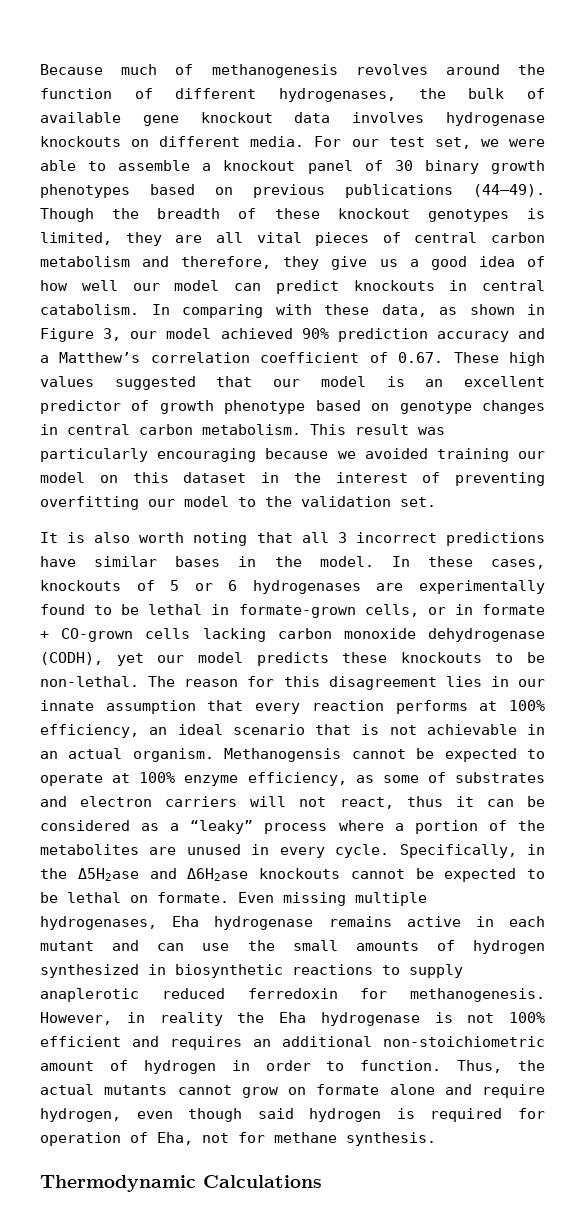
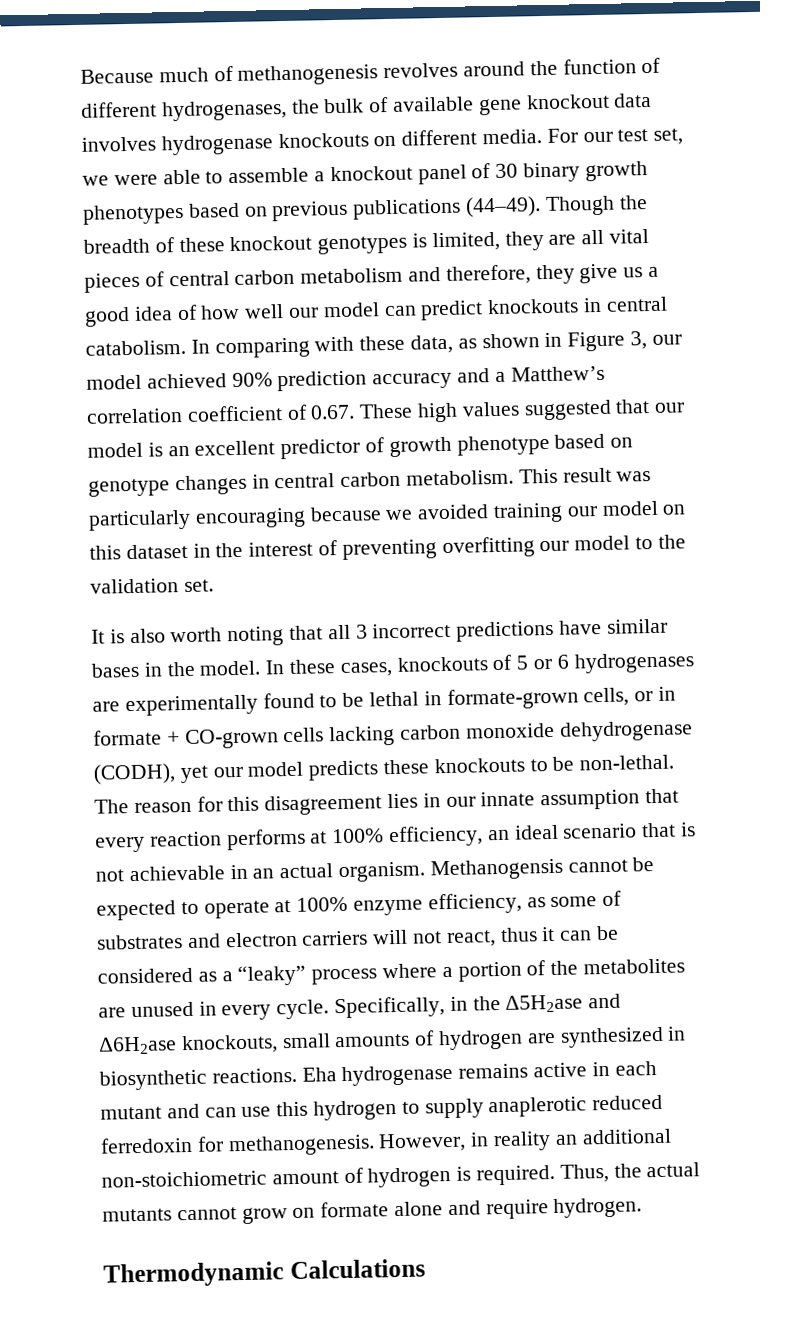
[259,868,545,882] [40,892,427,906] [40,916,157,930] knockouts cannot be expected to be lethal on formate. Even missing multiple hydrogenases, -> [180,1026,687,1055] [99,1067,297,1091] knockouts, small amounts of hydrogen are synthesized in biosynthetic reactions.
[247,940,545,954] [40,964,373,978] the small amounts of hydrogen synthesized in biosynthetic reactions -> [276,1099,398,1121] this hydrogen
[237,1012,545,1026] [40,1036,242,1050] the Eha hydrogenase is not 100% efficient and requires -> (552, 1141) none
[231,1060,442,1071] in order to function. -> [456,1164,556,1186] is required.
[40,1108,545,1122] [40,1132,436,1146] hydrogen, even though said hydrogen is required for operation of Eha, not for methane synthesis. -> [553,1197,643,1219] hydrogen.

